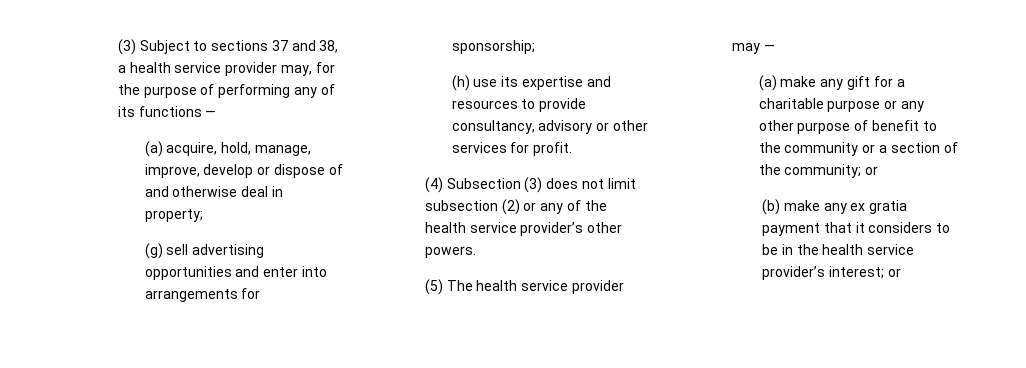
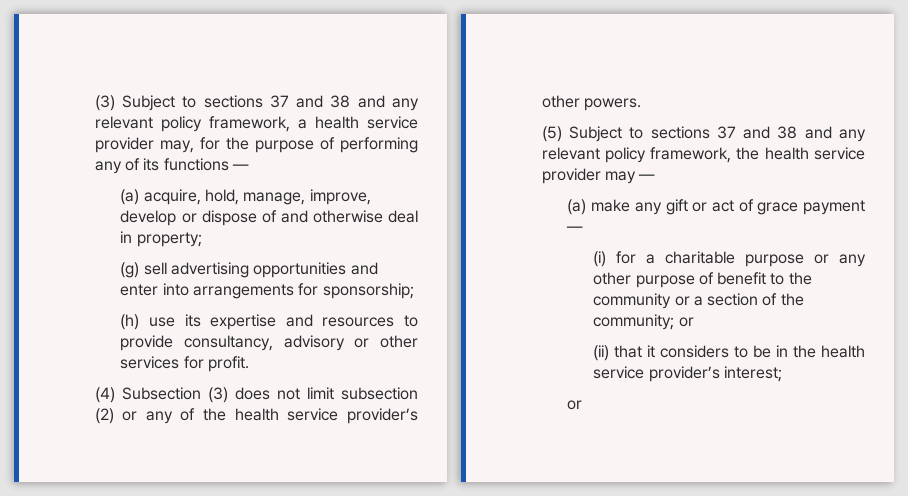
[319,40,339,53] 38, -> [330,95,419,111] [94,116,290,132] 38 and any relevant policy framework,
[446,280,473,291] The -> [568,126,866,142] [541,147,760,163] Subject to sections 37 and 38 and any relevant policy framework, the
(870, 83) none -> [692,199,865,215] [566,226,584,232] [593,251,607,267] or act of grace payment — // (i)
[762,199,908,215] [762,223,820,236] (b) make any ex gratia payment -> [593,345,610,361] (ii)
(884, 272) none -> (782, 374) //

